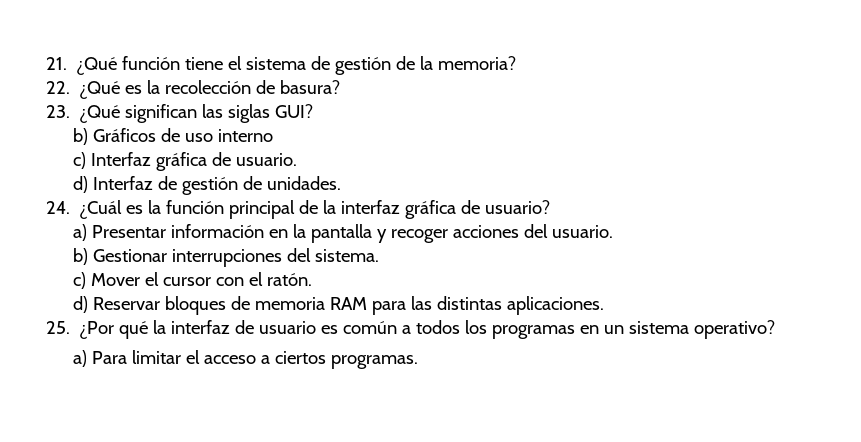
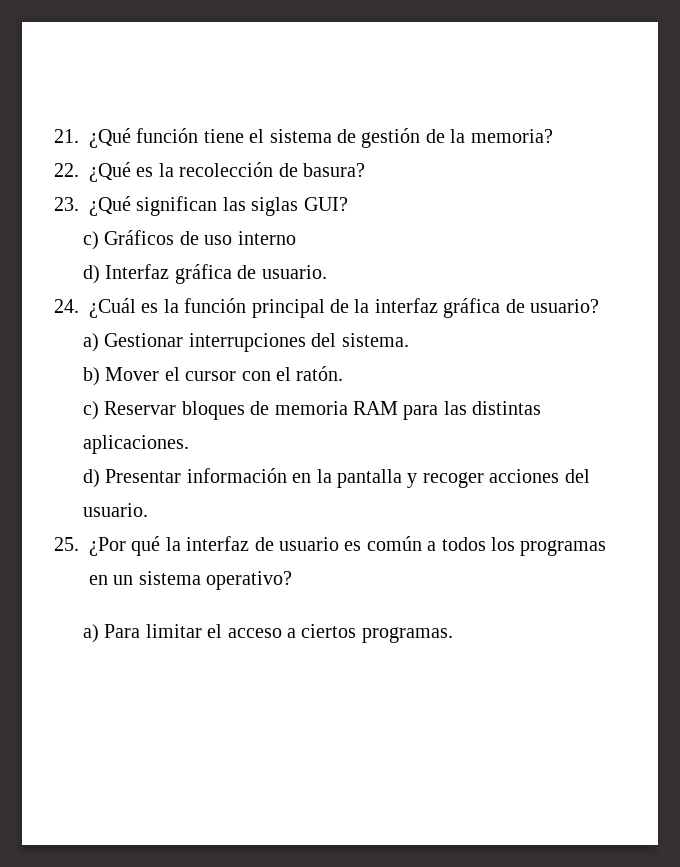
[73,128,89,145] b) -> [83,231,100,250] c)
[73,152,87,169] c) -> [83,265,101,284] d)
[73,176,342,195] // d) Interfaz de gestión de unidades. -> (327, 272) none
(88, 232) none -> [104,333,409,352] [83,366,344,386] [83,401,542,420] [83,435,190,454] [83,469,101,488] Gestionar interrupciones del sistema. // b) Mover el cursor con el ratón. // c) Reservar bloques de memoria RAM para las distintas aplicaciones. // d)
[73,248,380,267] [73,272,313,289] [73,296,605,315] // b) Gestionar interrupciones del sistema. // c) Mover el cursor con el ratón. // d) Reservar bloques de memoria RAM para las distintas aplicaciones. -> (149, 510) none

